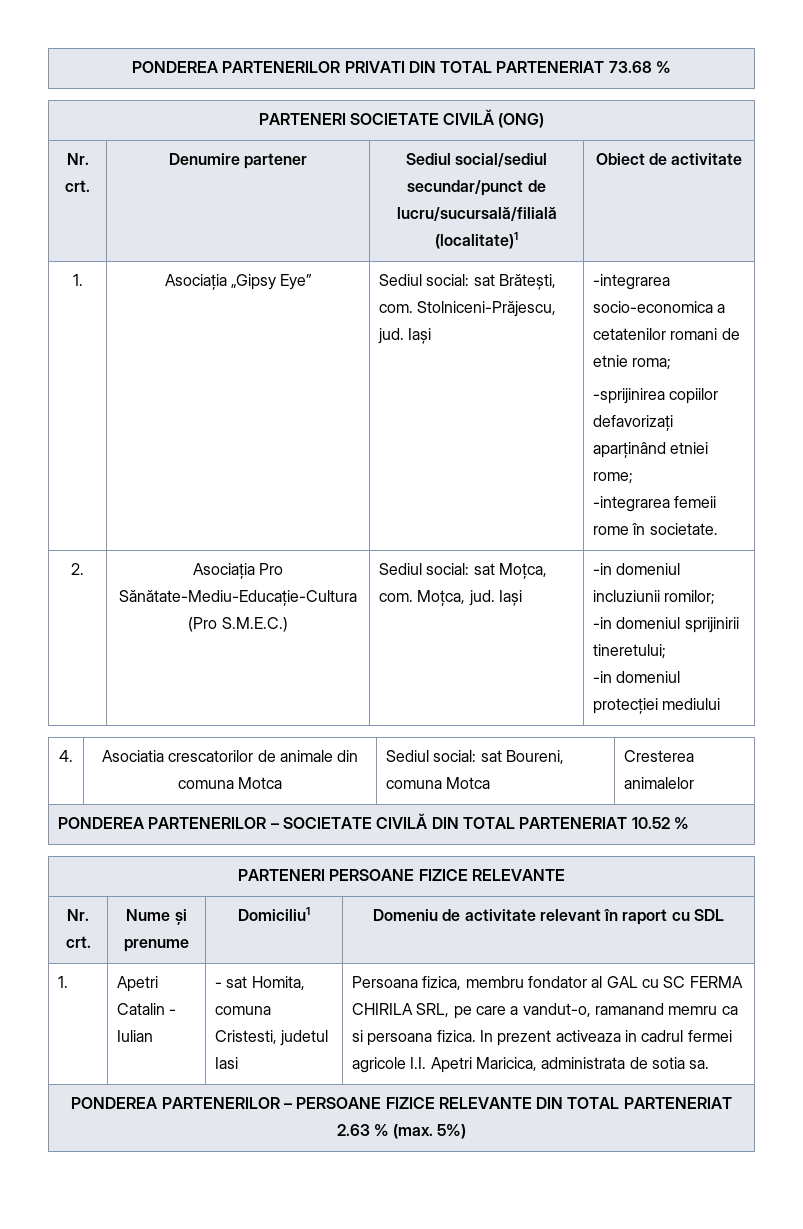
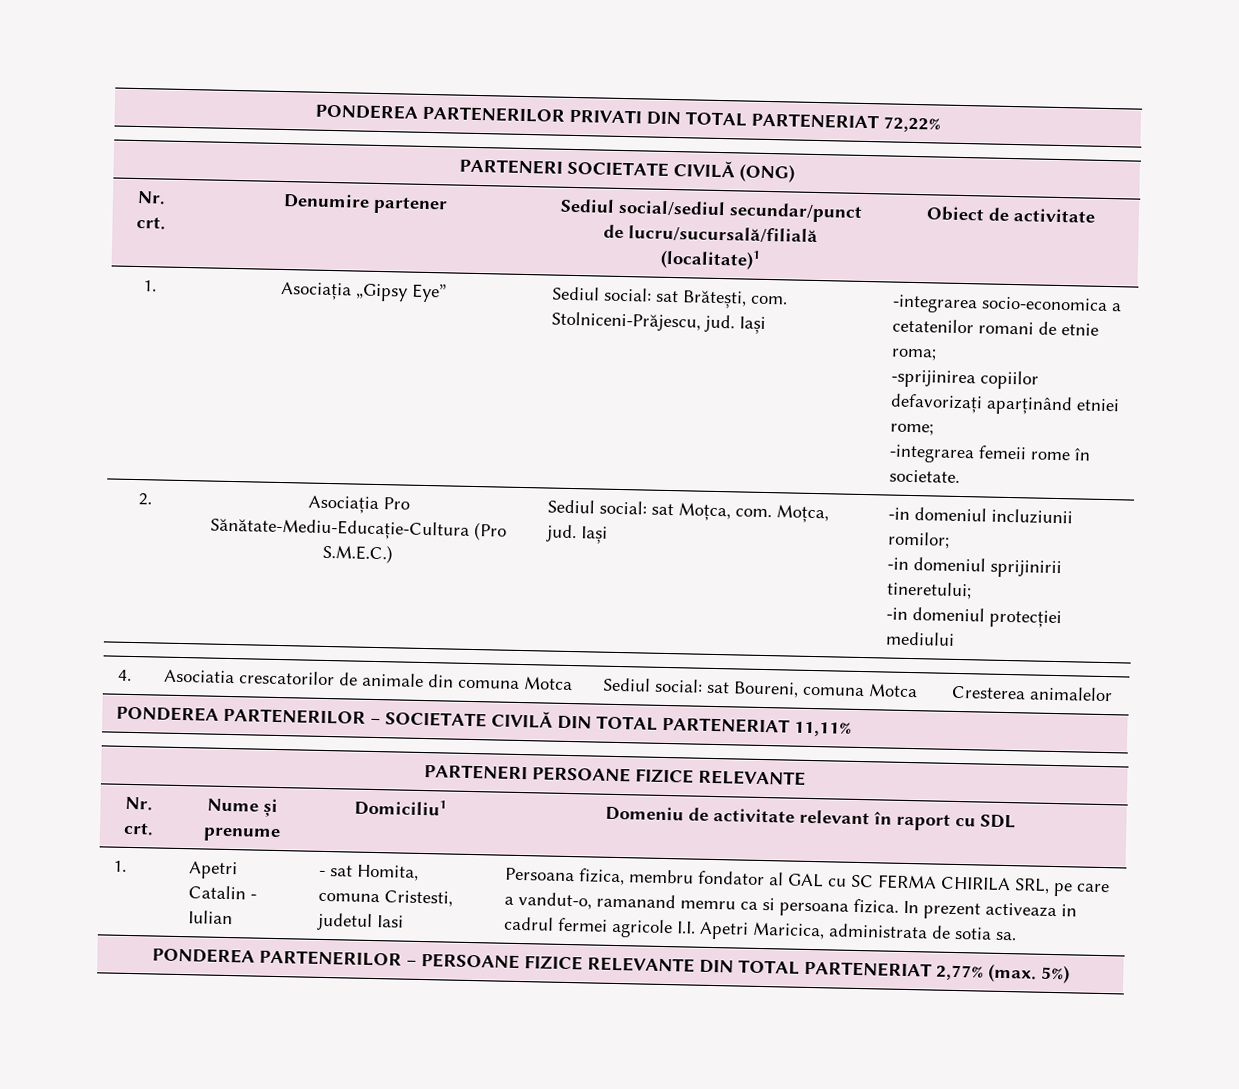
[608,61,672,73] 73.68 % -> [883,116,942,133] 72,22%
[631,817,689,829] 10.52 % -> [794,721,853,737] 11,11%
[336,1124,389,1136] 2.63 % -> [936,964,985,981] 2,77%

